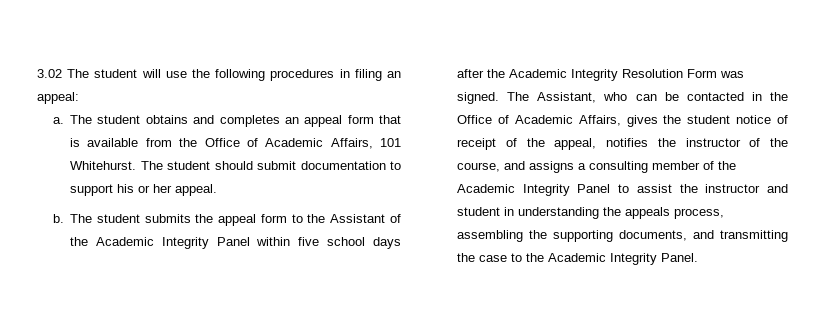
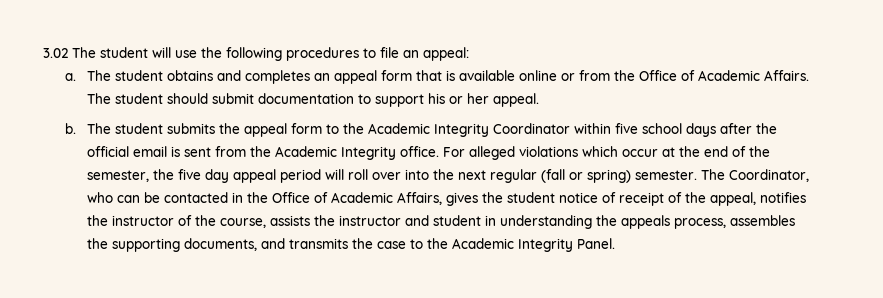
[339,69,382,81] in filing -> [363,47,399,58] to file
(139, 142) none -> [518,70,575,81] online or
[330,138,401,149] [69,161,136,170] Affairs, 101 Whitehurst. -> [763,70,809,81] Affairs.
[330,214,401,223] [69,237,250,249] Assistant of the Academic Integrity Panel -> [367,123,570,137] Academic Integrity Coordinator
[508,69,744,81] [456,92,597,104] Academic Integrity Resolution Form was signed. The Assistant, -> [86,146,770,160] [86,169,809,183] official email is sent from the Academic Integrity office. For alleged violations which occur at the end of the semester, the five day appeal period will roll over into the next regular (fall or spring) semester. The Coordinator,
[503,161,736,173] [456,184,672,196] and assigns a consulting member of the Academic Integrity Panel to assist -> [269,215,310,226] assists
[456,230,523,242] assembling -> [729,215,795,226] assembles
[720,230,788,242] transmitting -> [288,238,348,249] transmits

